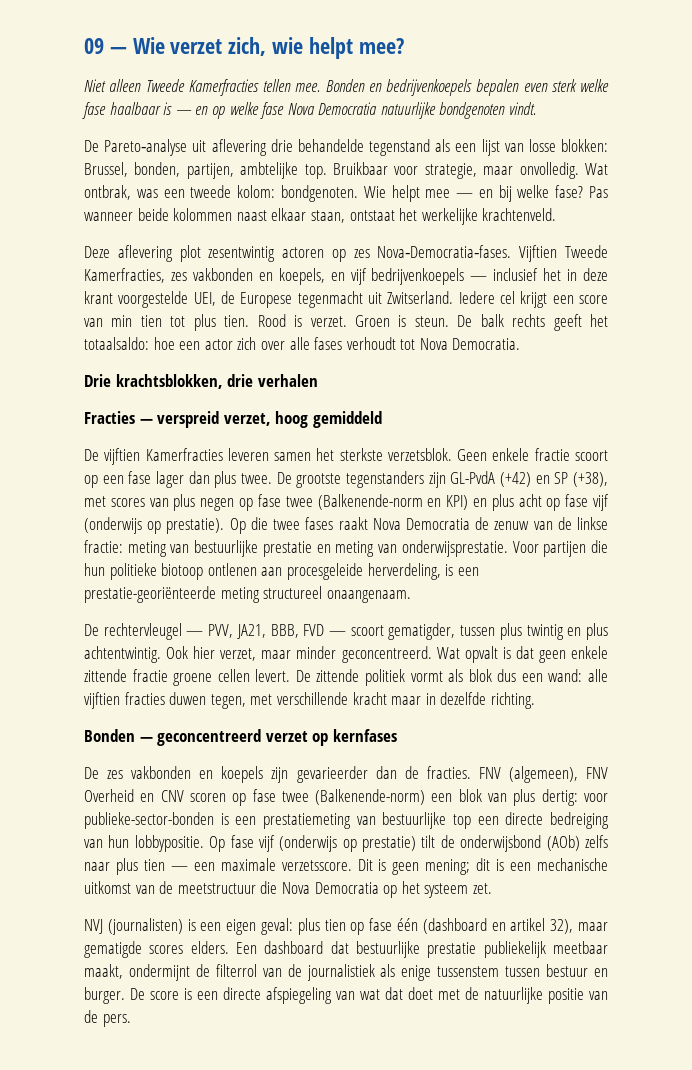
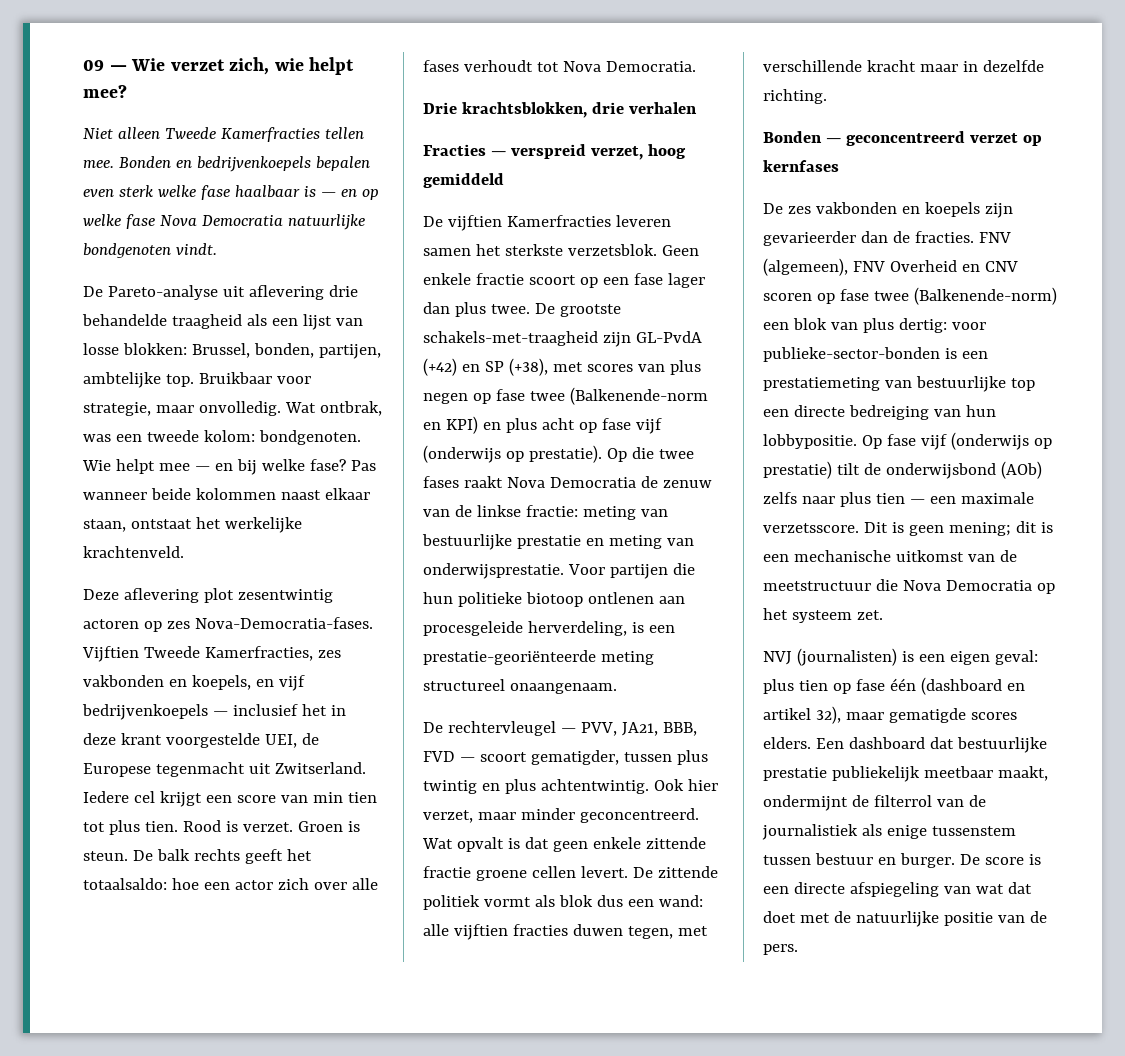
[368,139,430,156] tegenstand -> [171,314,242,329] traagheid
[346,471,424,488] tegenstanders -> [423,331,598,346] schakels-met-traagheid

